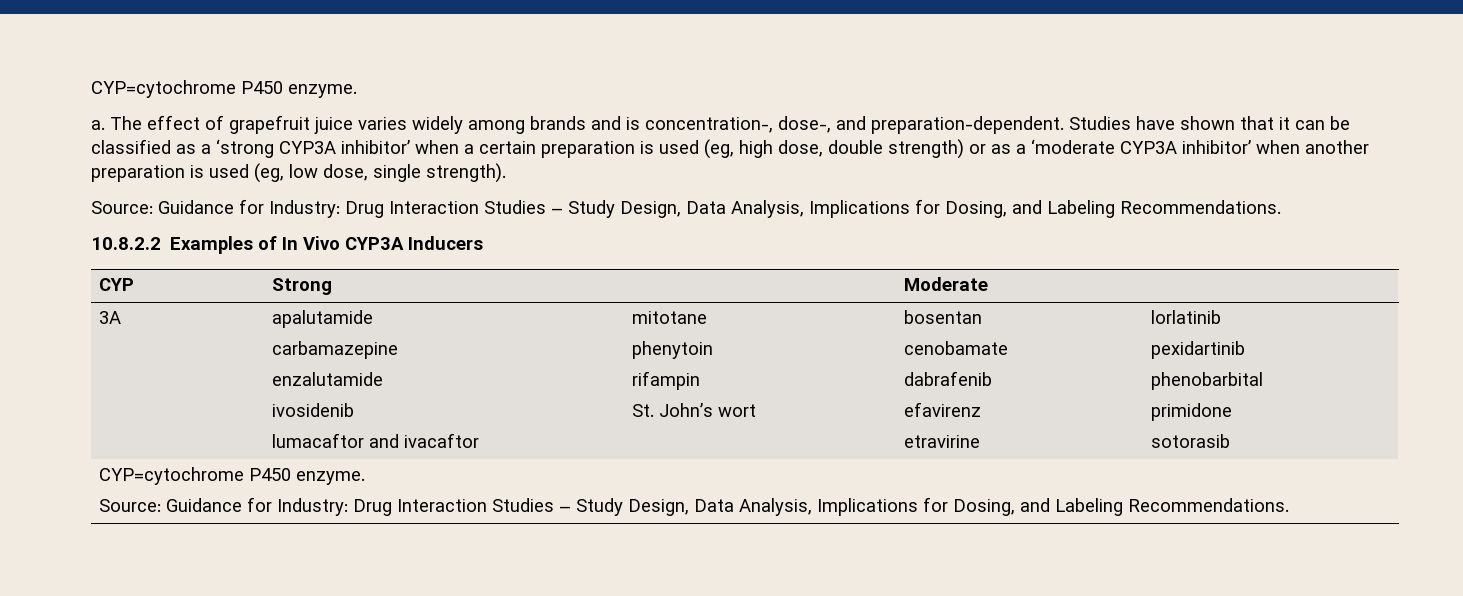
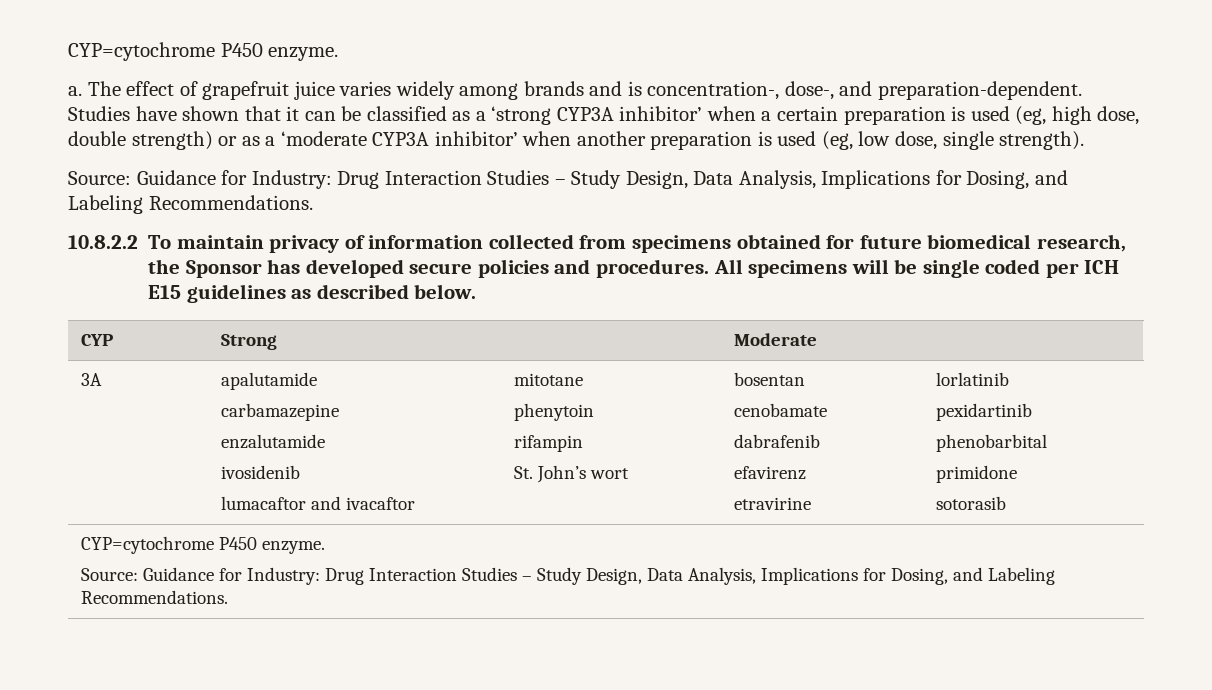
[170,236,484,254] Examples of In Vivo CYP3A Inducers -> [148,234,1126,253] [148,259,1120,278] [148,284,477,303] To maintain privacy of information collected from specimens obtained for future biomedical research, the Sponsor has developed secure policies and procedures. All specimens will be single coded per ICH E15 guidelines as described below.

